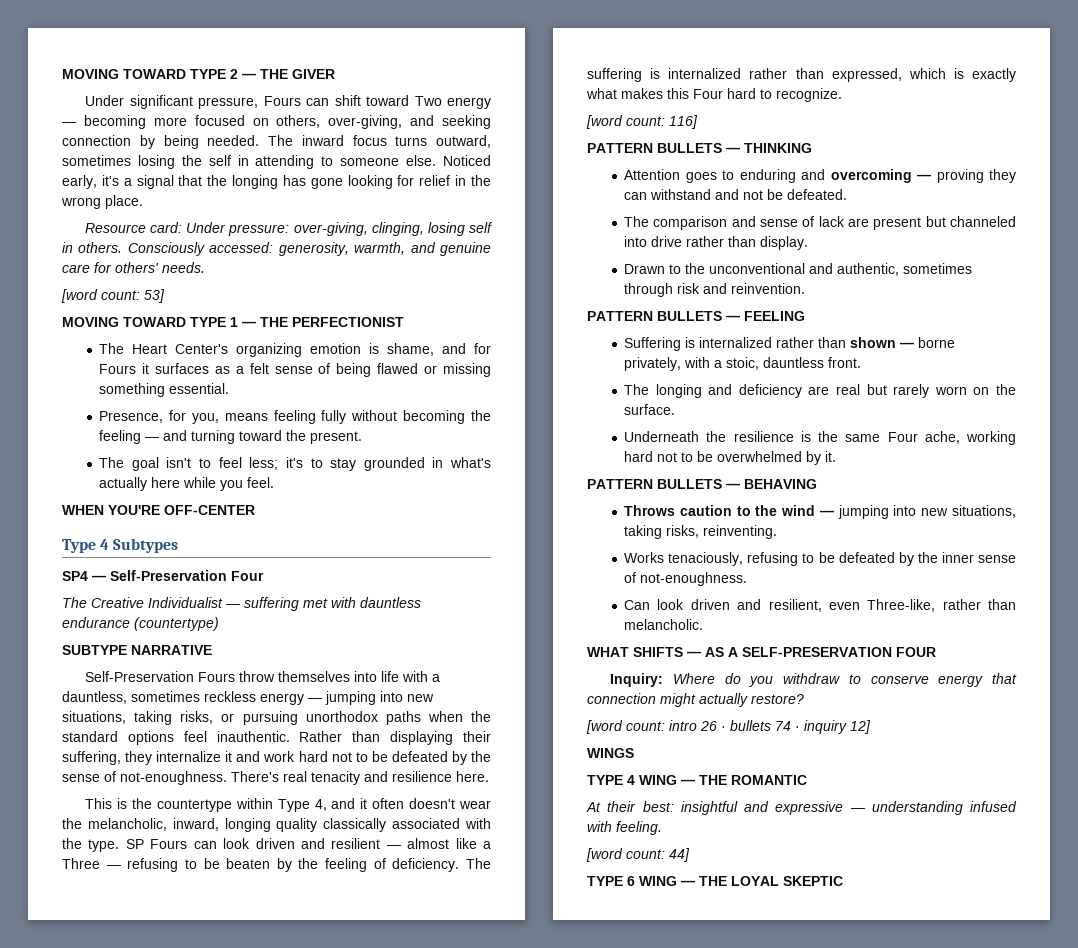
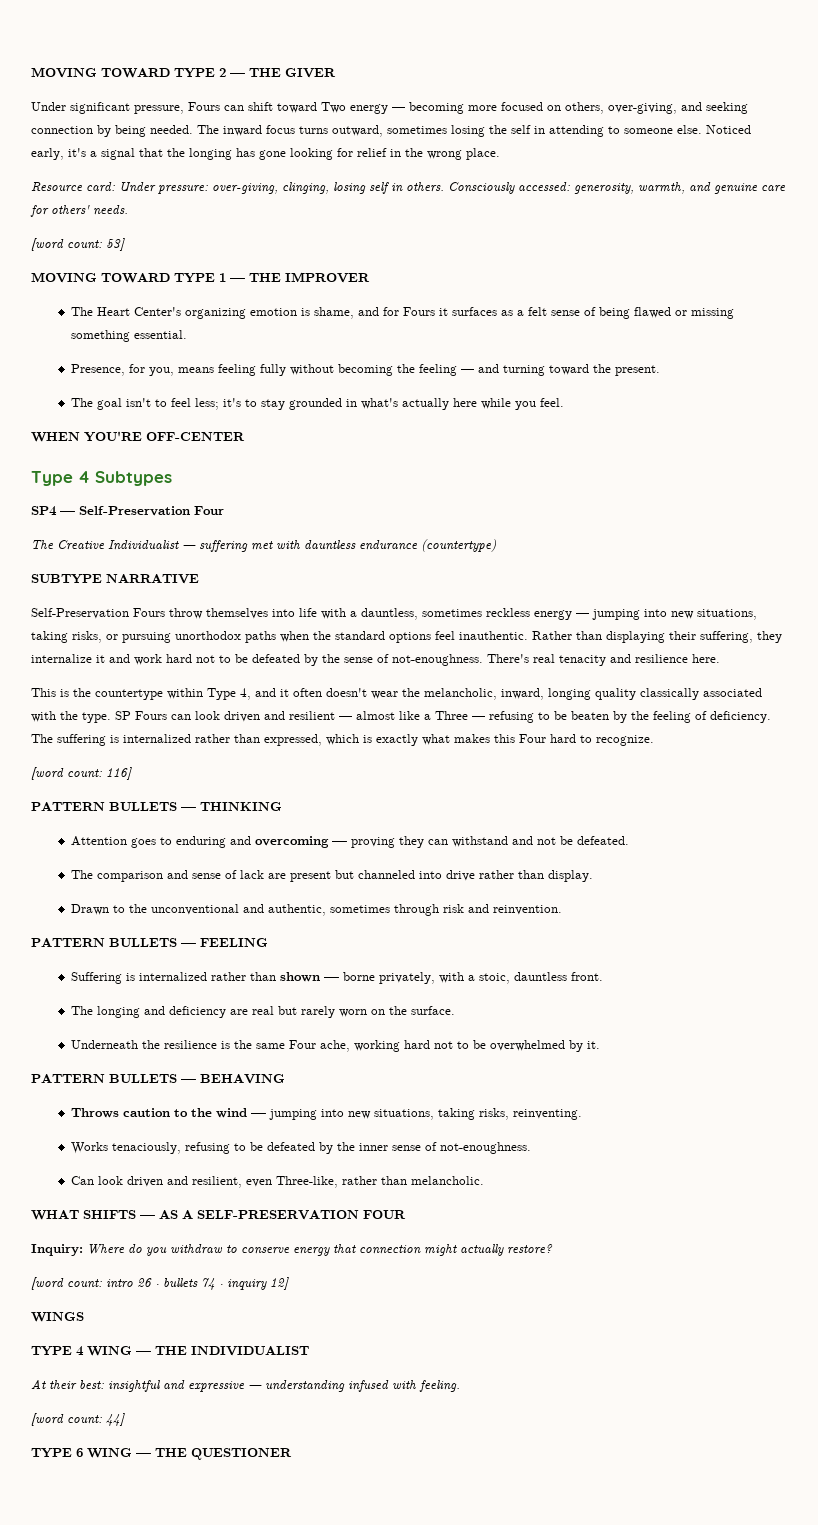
[292,317,404,327] PERFECTIONIST -> [285,272,370,283] IMPROVER
[731,775,807,785] ROMANTIC -> [191,1346,309,1356] INDIVIDUALIST
[731,876,843,886] LOYAL SKEPTIC -> [191,1448,292,1460] QUESTIONER

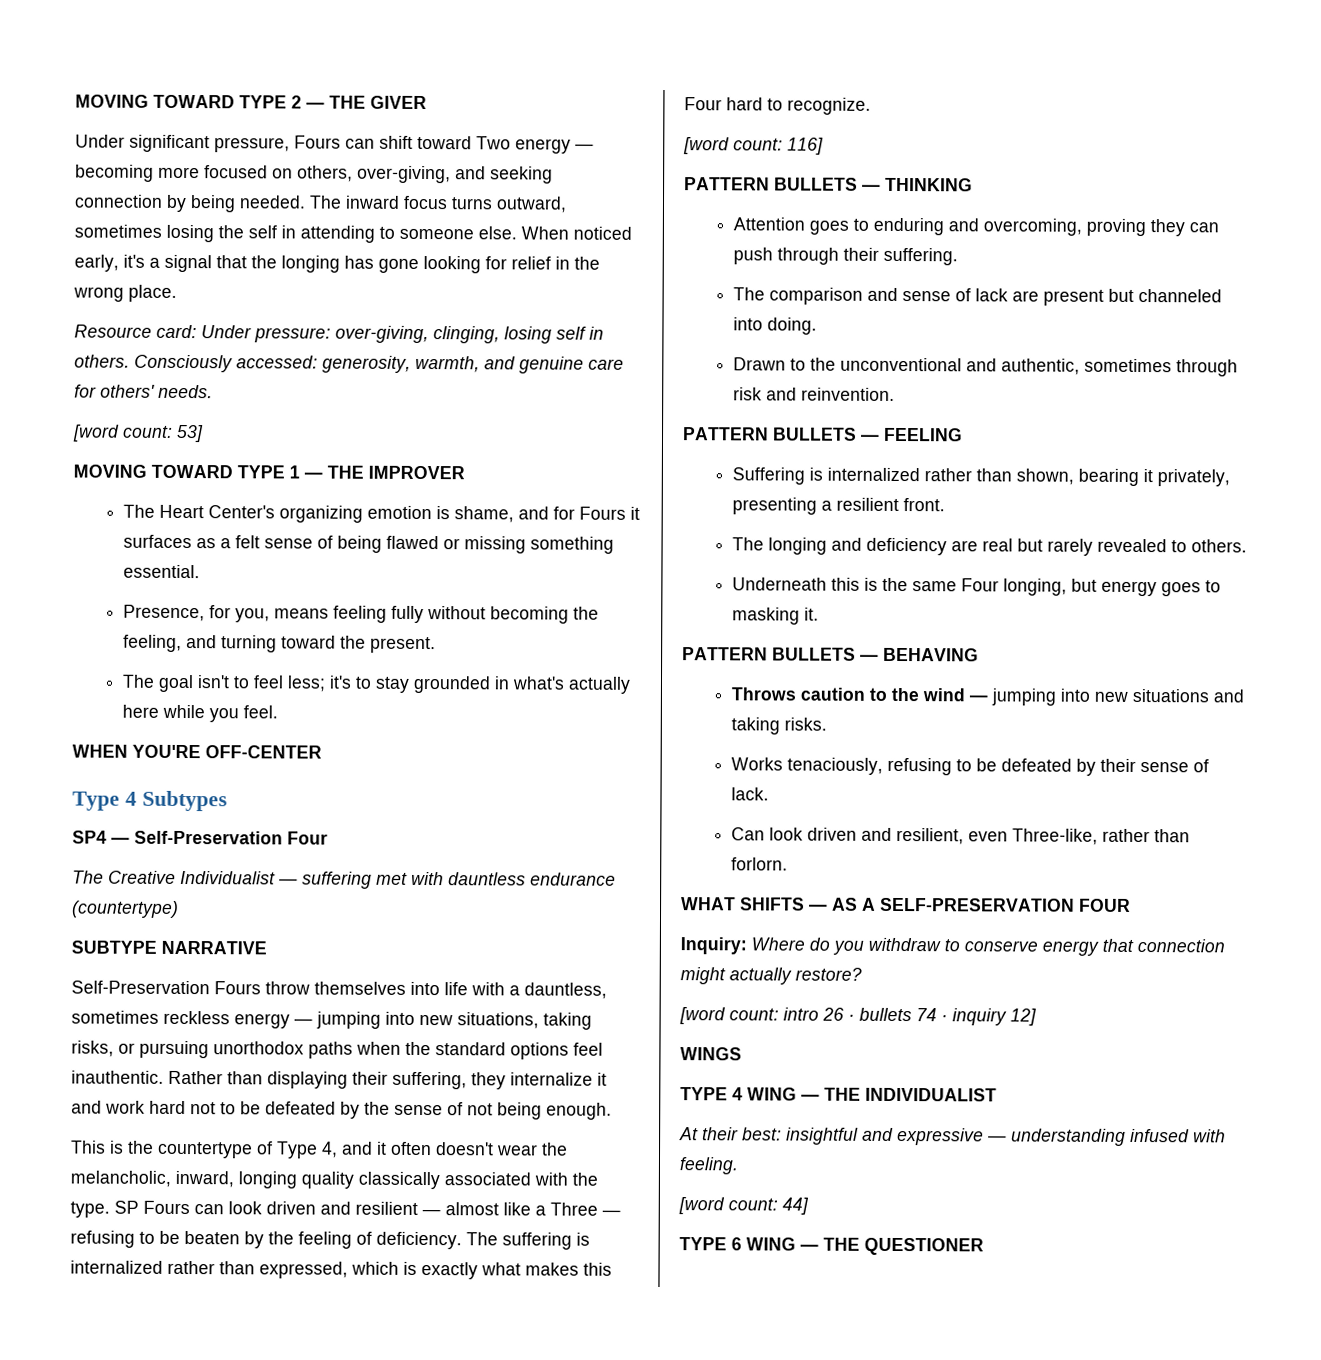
[706,125,751,134] Noticed -> [521,226,632,240] When noticed
[418,364,474,376] feeling — -> [122,634,182,652] feeling,
[392,654,720,666] not-enoughness. There's real tenacity and resilience here. -> [467,1102,612,1120] not being enough.
[167,688,203,699] within -> [257,1141,273,1155] of
[254,836,347,848] overcoming — -> [982,218,1082,236] overcoming,
[451,836,629,847] withstand and not be defeated. -> [732,247,958,266] push through their suffering.
[445,870,593,882] drive rather than display. -> [766,317,817,335] doing.
[279,972,567,984] shown — borne privately, with a stoic, dauntless -> [1015,468,1230,487] [731,497,899,515] shown, bearing it privately, presenting a resilient
[338,1006,455,1017] worn on the surface. -> [1096,538,1247,553] revealed to others.
[141,1040,217,1049] the resilience -> [830,577,860,591] this
[319,1040,583,1052] ache, working hard not to be overwhelmed by -> [1002,578,1221,597] [731,607,800,625] longing, but energy goes to masking
[373,1108,582,1120] situations, taking risks, reinventing. -> [1131,688,1244,703] [730,717,827,735] situations and taking risks.
[336,1142,531,1154] the inner sense of not-enoughness. -> [1099,758,1209,773] [730,787,769,801] their sense of lack.
[410,1176,484,1185] melancholic. -> [730,857,788,871] forlorn.

